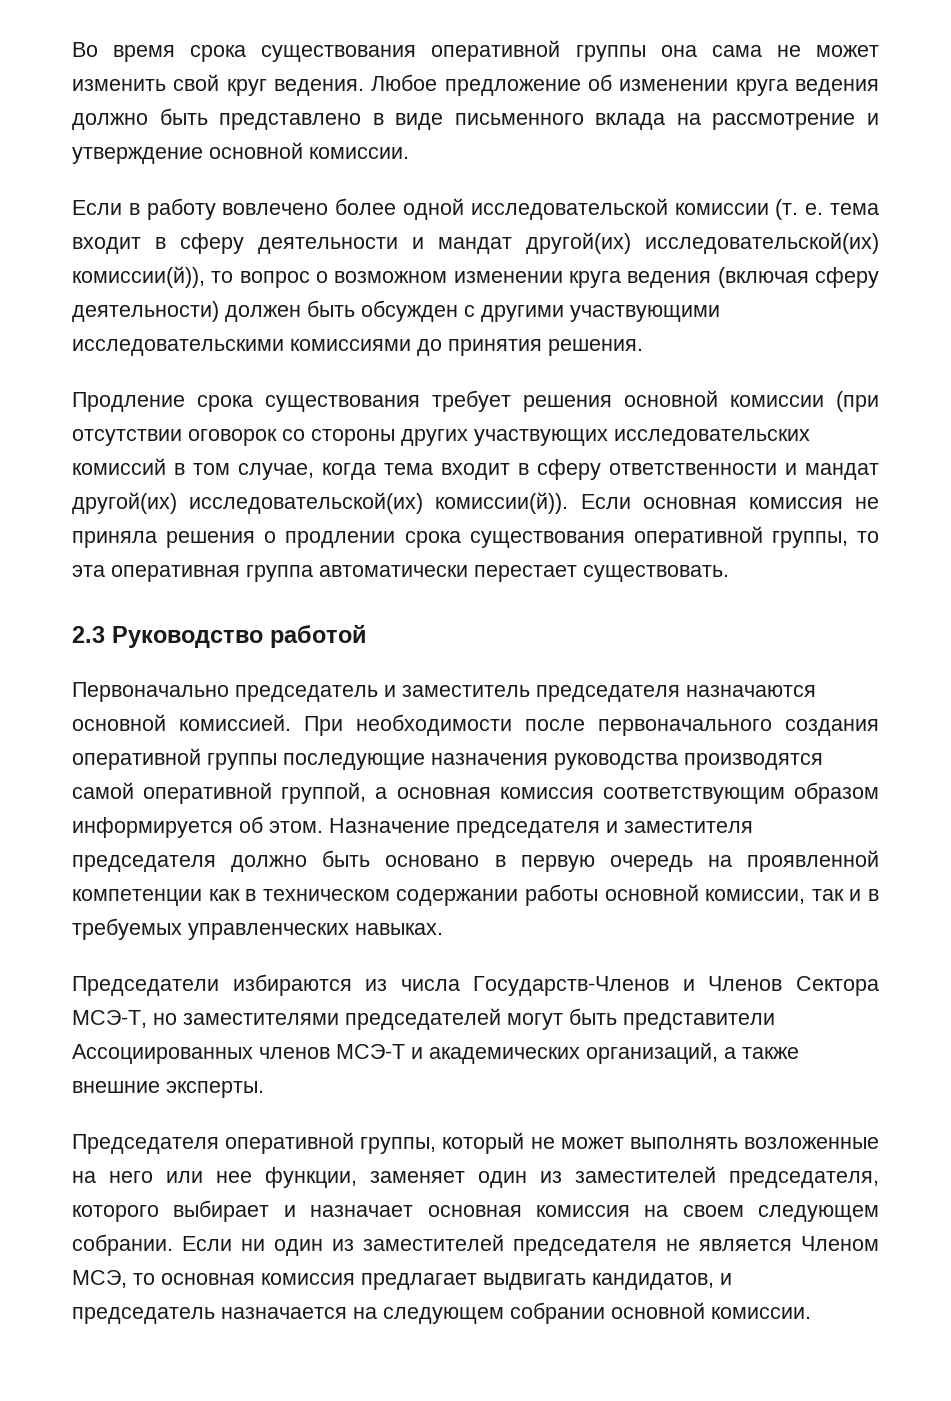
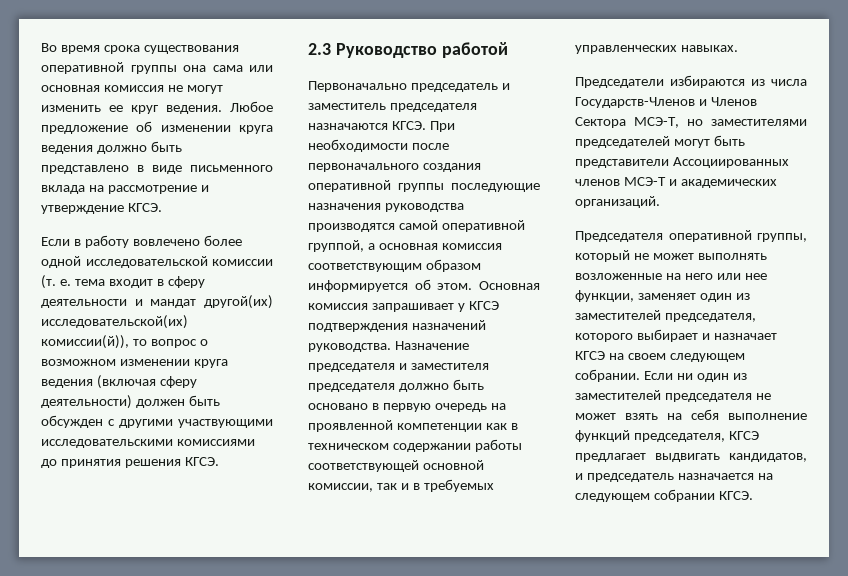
[776,45,879,57] [72,74,220,91] не может изменить свой -> [249,65,273,72] [41,85,223,94] [41,105,123,112] или основная комиссия не могут изменить ее
[209,142,409,159] основной комиссии. -> [127,203,162,212] КГСЭ.
[548,339,643,356] [72,390,879,412] [72,429,810,446] [72,458,879,480] [72,492,879,514] [72,526,879,548] [72,565,729,582] решения. // Продление срока существования требует решения основной комиссии (при отсутствии оговорок со стороны других участвующих исследовательских комиссий в том случае, когда тема входит в сферу ответственности и мандат другой(их) исследовательской(их) комиссии(й)). Если основная комиссия не приняла решения о продлении срока существования оперативной группы, то эта оперативная группа автоматически перестает существовать. -> [124,457,219,468] решения КГСЭ.
[72,714,291,731] основной комиссией. -> [391,121,426,130] КГСЭ.
(323, 827) none -> [479,281,540,290] [308,301,499,312] [308,320,486,332] [308,343,391,352] Основная комиссия запрашивает у КГСЭ подтверждения назначений руководства.
(598, 895) none -> [308,460,419,472] соответствующей
[586,1042,799,1064] [72,1081,264,1098] организаций, а также внешние эксперты. -> [575,196,660,208] организаций.
[427,1205,630,1217] основная комиссия -> [575,351,605,360] КГСЭ
[699,1236,879,1251] [72,1270,355,1288] является Членом МСЭ, то основная комиссия -> [575,409,807,420] [575,430,759,442] может взять на себя выполнение функций председателя, КГСЭ
[611,1302,811,1319] основной комиссии. -> [718,491,753,500] КГСЭ.

